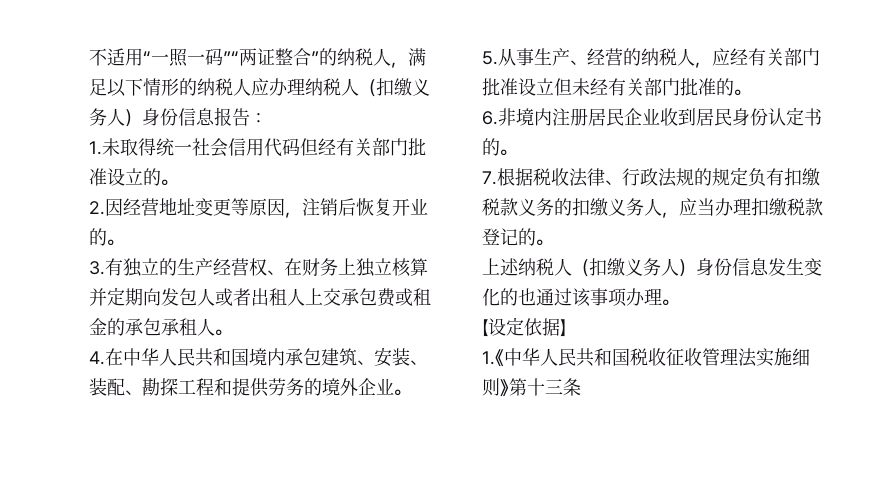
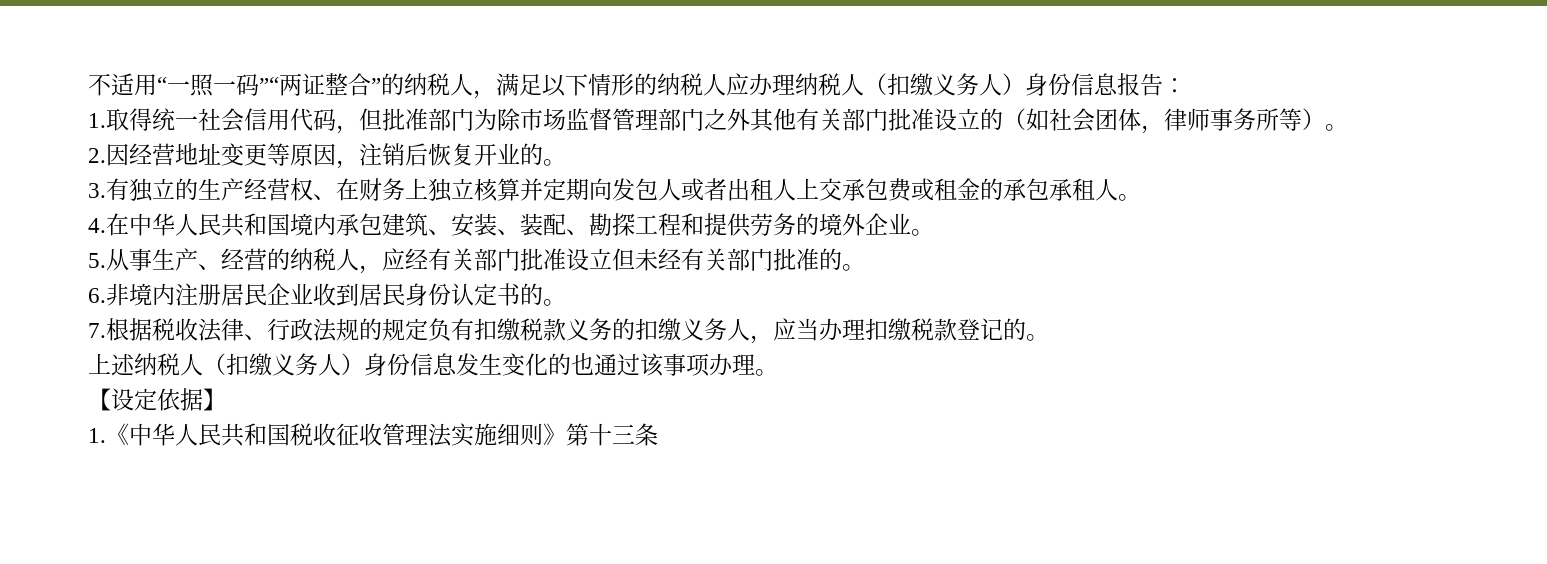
[102,138,120,156] 未 -> (106, 120) none
[300,138,336,156] 但经 -> [336,108,796,134] ，但批准部门为除市场监督管理部门之外其他
(161, 177) none -> [1003,108,1325,134] （如社会团体，律师事务所等）

